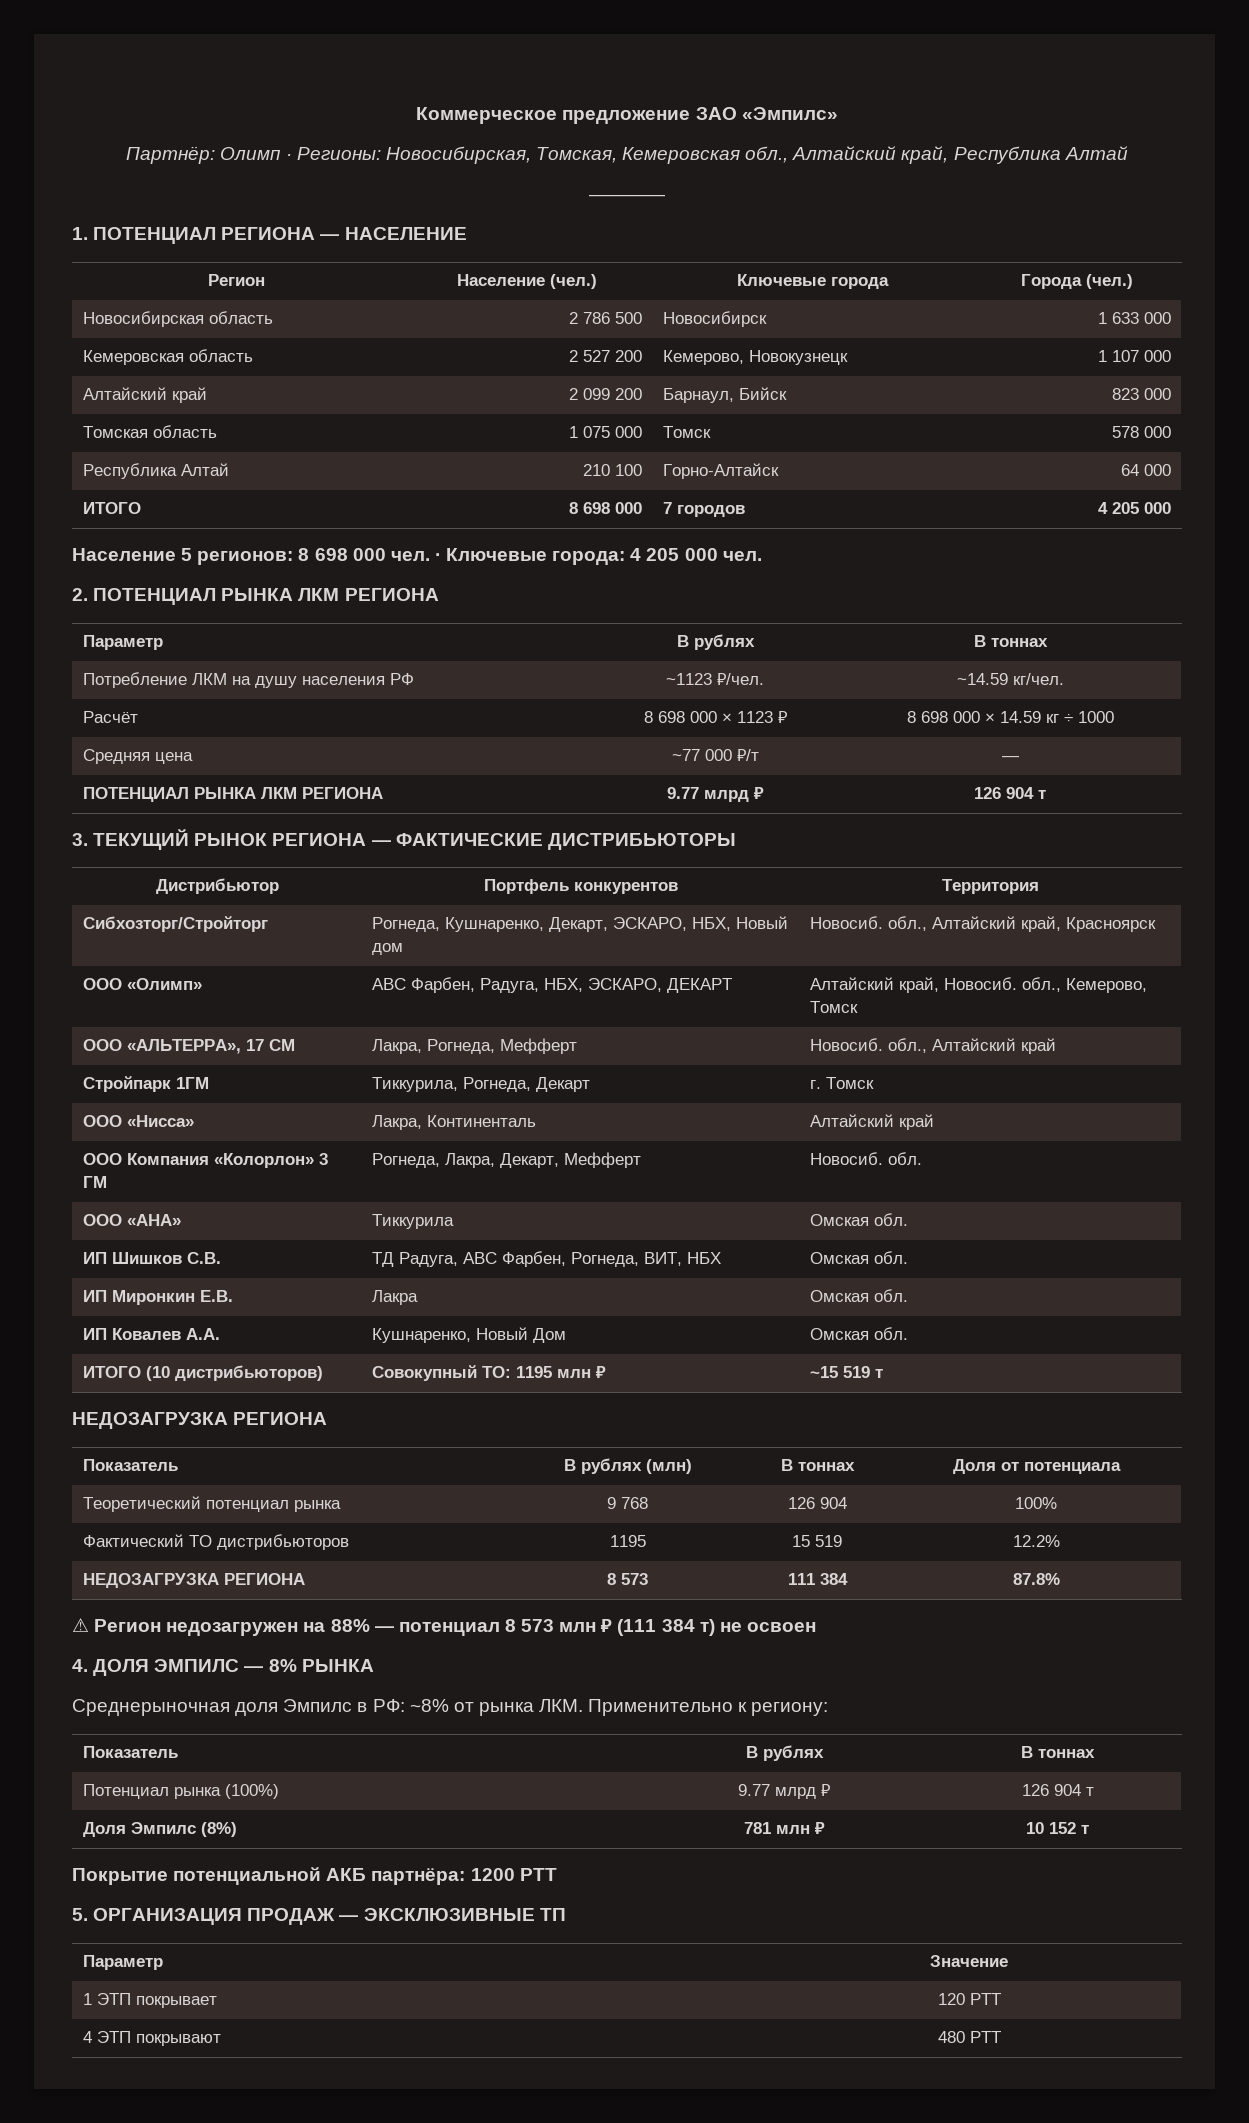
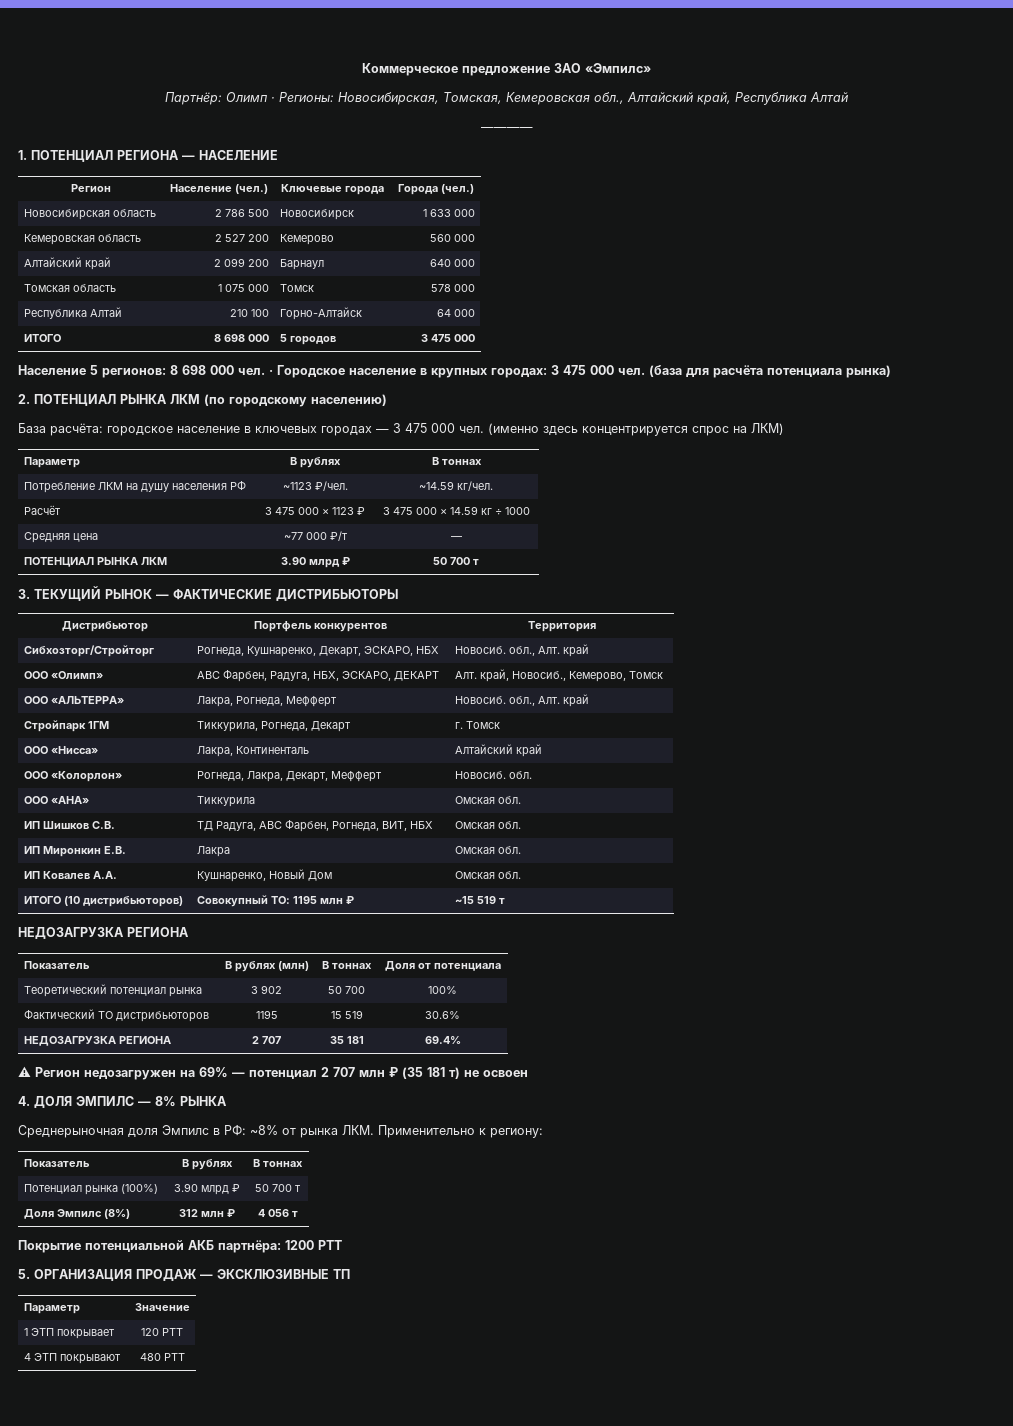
[663,350,849,365] [1097,350,1139,362] Кемерово, Новокузнецк | 1 107 -> [279,234,334,245] [430,234,452,242] Кемерово | 560
[663,387,788,403] [1111,388,1139,400] Барнаул, Бийск | 823 -> [279,259,324,270] [430,259,452,267] Барнаул | 640
[663,502,673,514] 7 -> [279,334,287,342] 5
[1097,502,1139,514] 4 205 -> [421,334,452,342] 3 475
[446,548,762,565] [72,588,439,605] Ключевые города: 4 205 000 чел. // 2. ПОТЕНЦИАЛ РЫНКА ЛКМ РЕГИОНА -> [277,365,891,378] [18,394,387,407] [18,423,784,436] Городское население в крупных городах: 3 475 000 чел. (база для расчёта потенциала рынка) // 2. ПОТЕНЦИАЛ РЫНКА ЛКМ (по городскому населению) // База расчёта: городское население в ключевых городах — 3 475 000 чел. (именно здесь концентрируется спрос на ЛКМ)
[643,711,685,723] 8 698 -> [265,507,295,515] 3 475
[906,711,948,723] 8 698 -> [382,507,413,515] 3 475
[302,787,384,799] [667,787,764,802] [974,787,1034,799] РЕГИОНА | 9.77 млрд ₽ | 126 904 -> [280,557,350,568] [433,557,470,565] | 3.90 млрд ₽ | 50 700
[272,833,367,846] РЕГИОНА -> (152, 594) none
[692,916,789,931] [372,943,404,955] [810,916,1157,932] НБХ, Новый дом | Новосиб. обл., Алтайский край, Красноярск -> [415,646,439,654] [454,644,589,657] НБХ | Новосиб. обл., Алт. край
[810,977,1062,993] Алтайский край, Новосиб. обл., -> [454,669,566,682] Алт. край, Новосиб.,
[127,1039,296,1054] «АЛЬТЕРРА», 17 СМ -> [50,696,124,704] «АЛЬТЕРРА»
[932,1038,1017,1051] Алтайский -> [537,696,560,704] Алт.
[127,1153,210,1165] Компания -> (48, 775) none
[319,1153,329,1165] [83,1176,108,1188] 3 ГМ -> (122, 776) none
[607,1497,648,1509] [787,1497,847,1509] 9 768 | 126 904 -> [251,985,282,994] [328,986,365,994] 3 902 | 50 700
[1012,1535,1060,1547] 12.2% -> [425,1011,460,1019] 30.6%
[607,1573,648,1585] [787,1573,848,1585] [1012,1573,1060,1585] 8 573 | 111 384 | 87.8% -> [252,1036,281,1044] [329,1036,364,1044] [424,1036,461,1044] 2 707 | 35 181 | 69.4%
[330,1619,370,1632] 88% -> [199,1067,228,1078] 69%
[504,1619,695,1636] 8 573 млн ₽ (111 384 -> [321,1067,445,1079] 2 707 млн ₽ (35 181
[738,1784,830,1799] [1021,1784,1081,1796] 9.77 млрд ₽ | 126 904 -> [173,1183,240,1195] [255,1184,292,1192] 3.90 млрд ₽ | 50 700
[744,1822,825,1834] [1026,1822,1076,1834] 781 млн ₽ | 10 152 -> [178,1209,235,1217] [257,1209,289,1217] 312 млн ₽ | 4 056

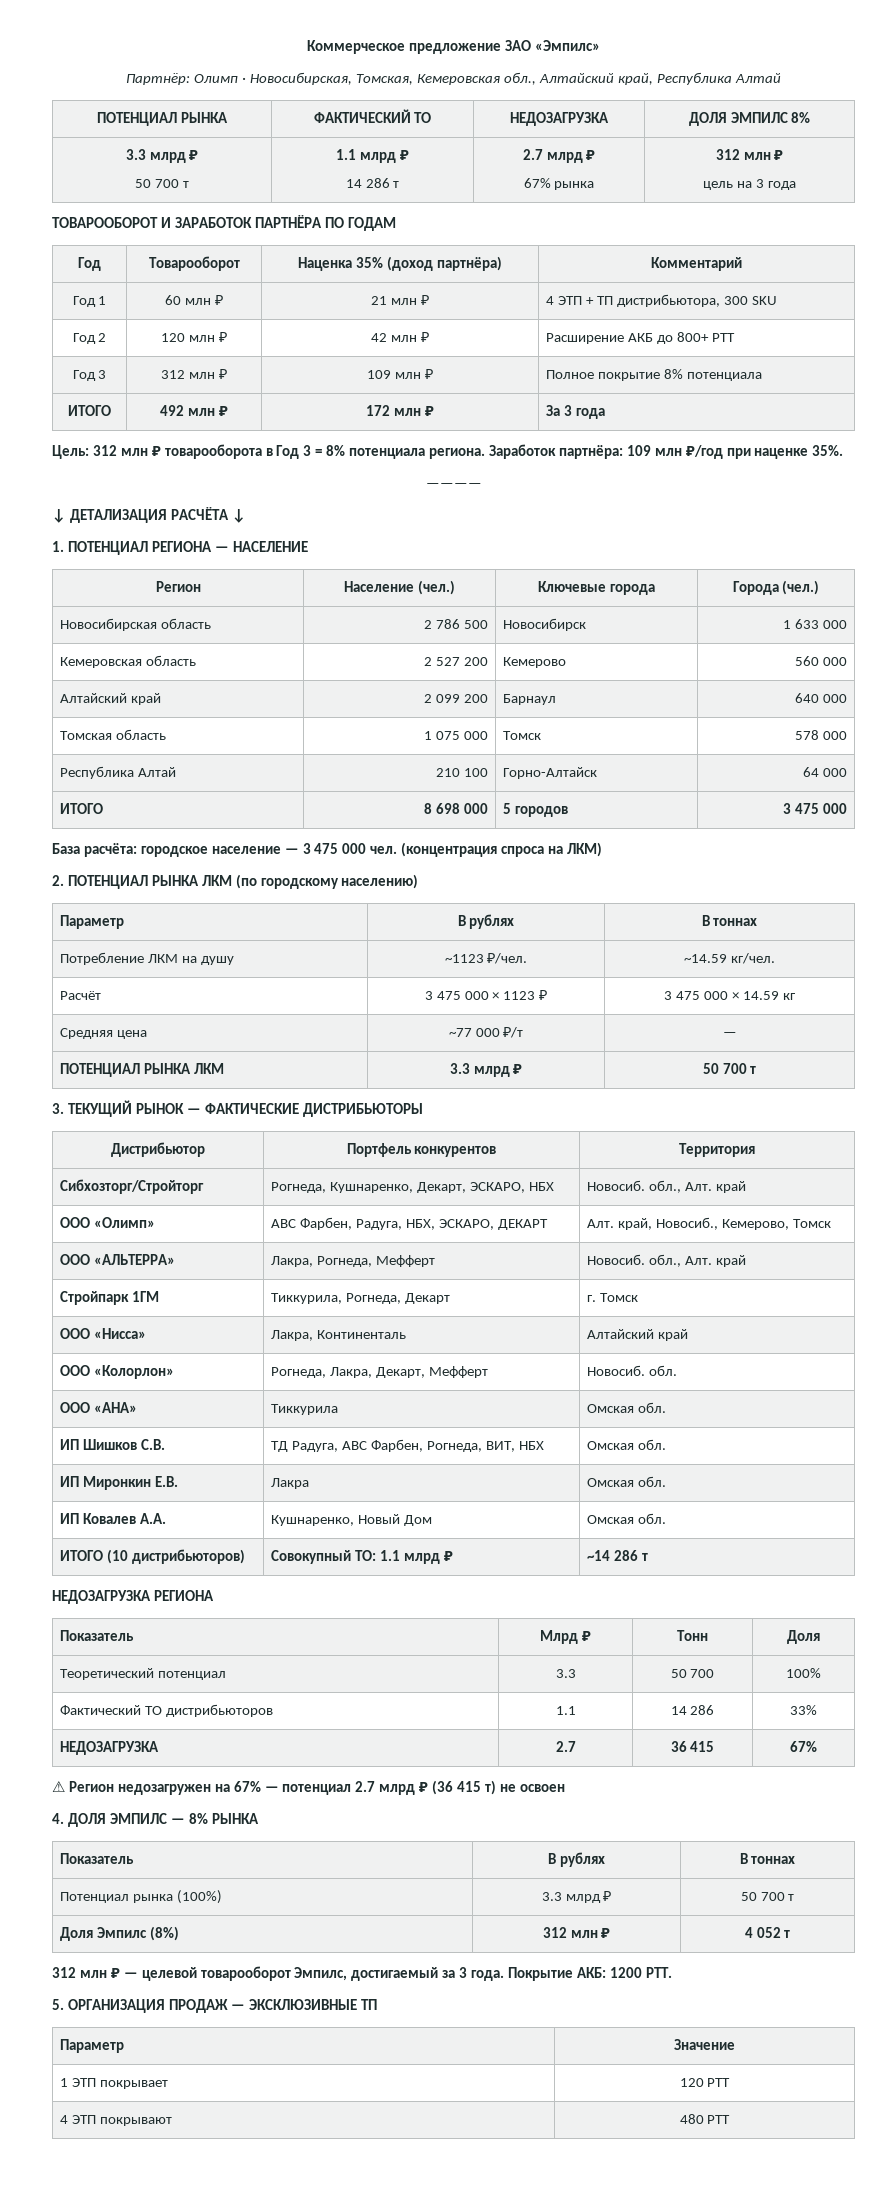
[279,92,334,102] Регионы: -> (247, 80) none
[480,127,533,131] // ———— -> [97,112,228,126] [313,109,432,123] [510,112,609,126] [688,112,811,126] [125,149,199,163] [135,179,189,188] [336,149,409,163] [345,178,400,188] [522,149,596,163] [523,178,595,190] [715,149,784,160] [703,179,796,190] [52,215,396,231] [78,257,101,271] [148,256,240,271] [298,256,502,271] [651,257,742,271] [72,296,107,307] [165,295,223,305] [371,295,429,305] [546,294,777,307] [72,333,107,344] [161,332,227,342] [371,332,429,342] [546,332,736,344] [72,370,107,381] [161,369,227,379] [367,369,433,379] [546,369,763,381] [68,405,111,416] [160,405,228,416] [366,405,434,416] [546,405,606,419] [52,444,844,459] [425,483,482,488] [52,507,246,523] // ПОТЕНЦИАЛ РЫНКА | ФАКТИЧЕСКИЙ ТО | НЕДОЗАГРУЗКА | ДОЛЯ ЭМПИЛС 8% // 3.3 млрд ₽ // 50 700 т | 1.1 млрд ₽ // 14 286 т | 2.7 млрд ₽ // 67% рынка | 312 млн ₽ // цель на 3 года // ТОВАРООБОРОТ И ЗАРАБОТОК ПАРТНЁРА ПО ГОДАМ // Год | Товарооборот | Наценка 35% (доход партнёра) | Комментарий // Год 1 | 60 млн ₽ | 21 млн ₽ | 4 ЭТП + ТП дистрибьютора, 300 SKU // Год 2 | 120 млн ₽ | 42 млн ₽ | Расширение АКБ до 800+ РТТ // Год 3 | 312 млн ₽ | 109 млн ₽ | Полное покрытие 8% потенциала // ИТОГО | 492 млн ₽ | 172 млн ₽ | За 3 года // Цель: 312 млн ₽ товарооборота в Год 3 = 8% потенциала региона. Заработок партнёра: 109 млн ₽/год при наценке 35%. // ———— // ↓ ДЕТАЛИЗАЦИЯ РАСЧЁТА ↓
[18,365,891,378] Население 5 регионов: 8 698 000 чел. · Городское население в крупных городах: 3 475 000 чел. (база для расчёта потенциала рынка) -> [52,842,602,857] База расчёта: городское население — 3 475 000 чел. (концентрация спроса на ЛКМ)
[18,423,784,436] // База расчёта: городское население в ключевых городах — 3 475 000 чел. (именно здесь концентрируется спрос на ЛКМ) -> (419, 881) none
[171,481,246,490] населения РФ -> (235, 960) none
[494,507,530,515] ÷ 1000 -> (796, 996) none
[280,557,306,565] 3.90 -> [449,1063,470,1074] 3.3
[292,896,354,904] [454,896,496,904] 1195 млн ₽ | ~15 519 -> [380,1550,454,1564] [587,1550,639,1561] 1.1 млрд ₽ | ~14 286
[224,961,309,972] [322,961,372,969] [384,961,501,971] В рублях (млн) | В тоннах | Доля от потенциала -> [540,1630,591,1644] [677,1630,708,1641] [787,1630,820,1644] Млрд ₽ | Тонн | Доля
[168,987,202,997] [251,985,282,994] рынка | 3 902 -> [555,1669,576,1678] | 3.3
[255,1010,278,1019] [330,1010,363,1019] [425,1011,460,1019] [23,1036,171,1046] [252,1036,281,1044] [329,1036,364,1044] [424,1036,461,1044] 1195 | 15 519 | 30.6% // НЕДОЗАГРУЗКА РЕГИОНА | 2 707 | 35 181 | 69.4% -> [555,1706,576,1715] [670,1705,715,1715] [790,1705,817,1715] [60,1741,160,1755] [555,1741,576,1752] [670,1741,715,1752] [790,1741,817,1752] 1.1 | 14 286 | 33% // НЕДОЗАГРУЗКА | 2.7 | 36 415 | 67%
[199,1067,228,1078] 69% -> [233,1781,261,1792] 67%
[321,1067,445,1079] 2 707 млн ₽ (35 181 -> [355,1780,482,1795] 2.7 млрд ₽ (36 415
[18,1125,543,1138] // Среднерыночная доля Эмпилс в РФ: ~8% от рынка ЛКМ. Применительно к региону: -> (259, 1818) none
[173,1183,198,1192] 3.90 -> [541,1892,562,1901] 3.3
[267,1209,298,1217] [18,1240,342,1253] 056 т // Покрытие потенциальной АКБ партнёра: 1200 РТТ -> [756,1927,791,1938] [52,1966,672,1981] 052 т // 312 млн ₽ — целевой товарооборот Эмпилс, достигаемый за 3 года. Покрытие АКБ: 1200 РТТ.

